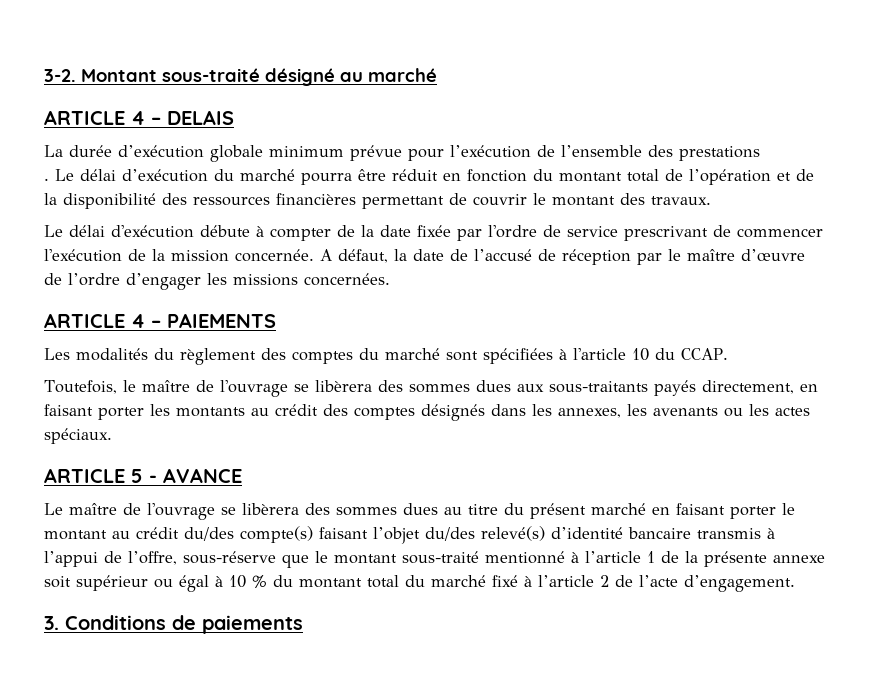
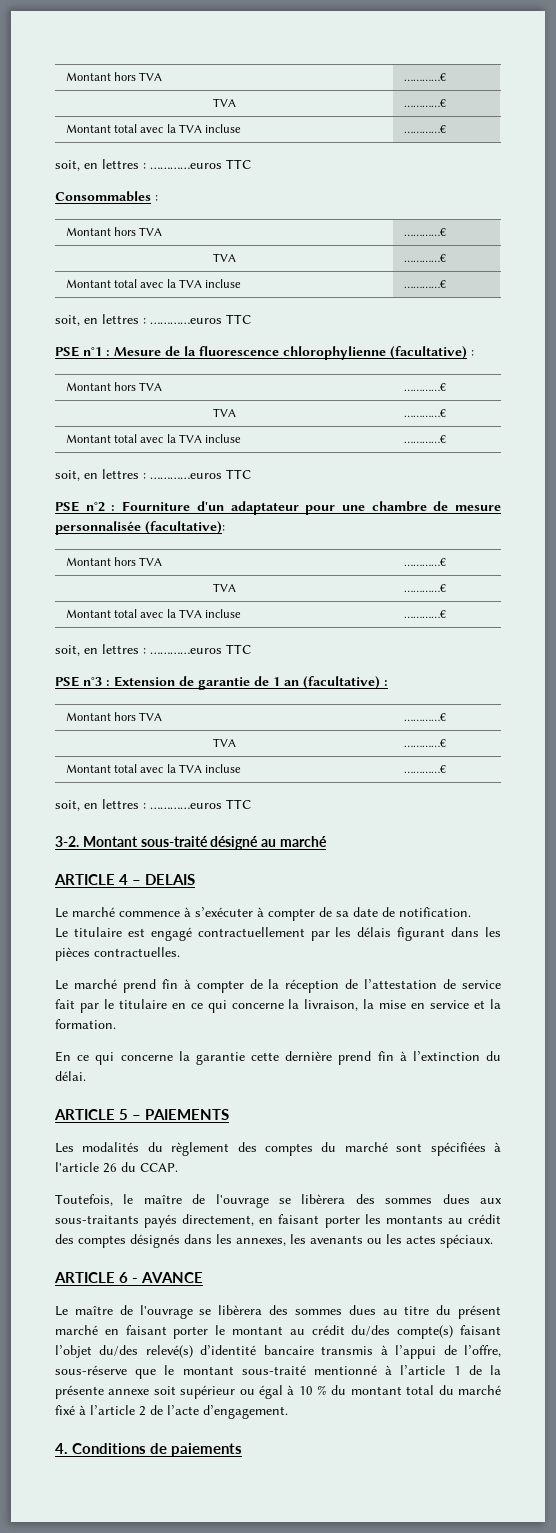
(44, 75) none -> [65,72,163,81] [403,73,446,81] [213,98,236,107] [403,99,446,107] [65,124,242,133] [403,125,446,133] [55,159,251,171] [55,191,158,202] [65,227,163,236] [403,228,446,236] [213,253,236,262] [403,254,446,262] [65,279,242,288] [403,280,446,288] [55,314,251,326] [55,346,474,360] [65,382,163,391] [403,383,446,391] [213,408,236,417] [403,409,446,417] [65,434,242,443] [403,435,446,443] [55,469,251,481] [55,501,501,515] [55,521,225,535] [65,557,163,566] [403,558,446,566] [213,583,236,592] [403,584,446,592] [65,609,242,618] [403,610,446,618] [55,644,251,656] [55,676,388,690] [65,712,163,721] [403,713,446,721] [213,738,236,747] [403,739,446,747] [65,764,242,773] [403,765,446,773] [55,799,251,811] Montant hors TVA | …………€ // TVA | …………€ // Montant total avec la TVA incluse | …………€ // soit, en lettres : …………euros TTC // Consommables : // Montant hors TVA | …………€ // TVA | …………€ // Montant total avec la TVA incluse | …………€ // soit, en lettres : …………euros TTC // PSE n°1 : Mesure de la fluorescence chlorophylienne (facultative) : // Montant hors TVA | …………€ // TVA | …………€ // Montant total avec la TVA incluse | …………€ // soit, en lettres : …………euros TTC // PSE n°2 : Fourniture d'un adaptateur pour une chambre de mesure personnalisée (facultative): // Montant hors TVA | …………€ // TVA | …………€ // Montant total avec la TVA incluse | …………€ // soit, en lettres : …………euros TTC // PSE n°3 : Extension de garantie de 1 an (facultative) : // Montant hors TVA | …………€ // TVA | …………€ // Montant total avec la TVA incluse | …………€ // soit, en lettres : …………euros TTC //
[44,145,760,162] [44,169,814,185] [44,193,711,209] [44,225,823,241] [44,249,805,265] [44,273,390,290] [44,313,145,328] La durée d’exécution globale minimum prévue pour l’exécution de l’ensemble des prestations // . Le délai d’exécution du marché pourra être réduit en fonction du montant total de l’opération et de la disponibilité des ressources financières permettant de couvrir le montant des travaux. // Le délai d'exécution débute à compter de la date fixée par l'ordre de service prescrivant de commencer l'exécution de la mission concernée. A défaut, la date de l’accusé de réception par le maître d’œuvre de l’ordre d’engager les missions concernées. // ARTICLE 4 -> [55,907,471,921] [55,927,501,941] [55,947,180,961] [55,979,502,993] [55,999,502,1013] [55,1019,116,1029] [55,1051,502,1065] [55,1071,86,1081] [54,1109,128,1120] Le marché commence à s’exécuter à compter de sa date de notification. // Le titulaire est engagé contractuellement par les délais figurant dans les pièces contractuelles. // Le marché prend fin à compter de la réception de l’attestation de service fait par le titulaire en ce qui concerne la livraison, la mise en service et la formation. // En ce qui concerne la garantie cette dernière prend fin à l’extinction du délai. // ARTICLE 5
[632,348,649,361] 10 -> [103,1163,117,1173] 26
[131,469,143,483] 5 -> [119,1272,128,1283] 6
[44,616,59,630] 3. -> [55,1443,68,1454] 4.

